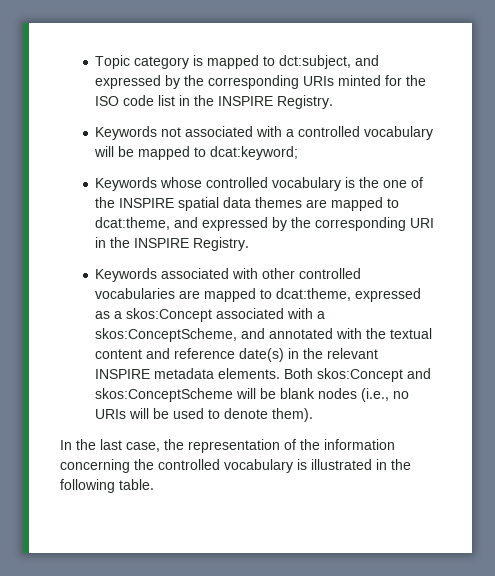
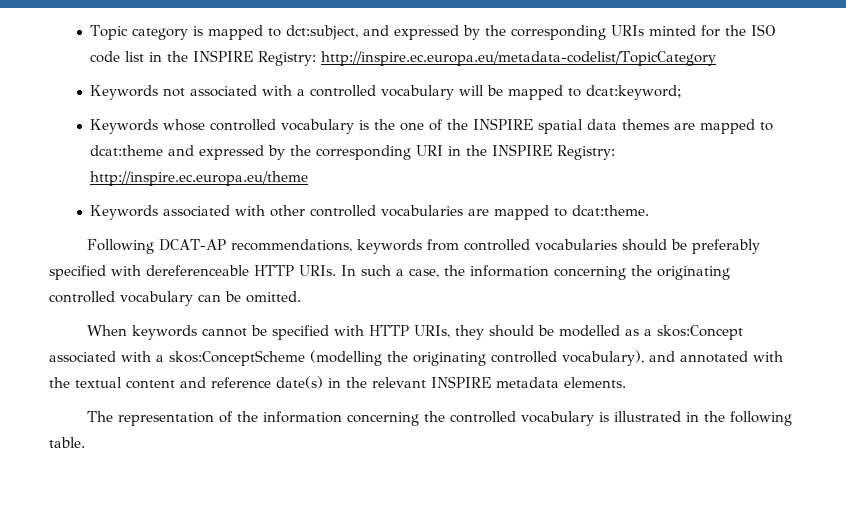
[277,95,334,109] Registry. -> [258,51,717,66] Registry: http://inspire.ec.europa.eu/metadata-codelist/TopicCategory
[95,217,171,230] dcat:theme, -> [90,145,164,156] dcat:theme
[193,237,250,251] Registry. -> [557,145,616,160] [90,171,309,186] Registry: http://inspire.ec.europa.eu/theme
[276,288,422,302] dcat:theme, expressed -> [572,205,650,216] [87,239,761,254] [49,265,730,280] [49,291,301,306] [87,325,621,340] dcat:theme. // Following DCAT-AP recommendations, keywords from controlled vocabularies should be preferably specified with dereferenceable HTTP URIs. In such a case, the information concerning the originating controlled vocabulary can be omitted. // When keywords cannot be specified with HTTP URIs, they should be modelled
[95,328,238,342] skos:ConceptScheme, -> [169,350,644,366] skos:ConceptScheme (modelling the originating controlled vocabulary),
[284,368,432,382] [95,388,410,402] [95,408,314,422] [60,439,184,452] Both skos:Concept and skos:ConceptScheme will be blank nodes (i.e., no URIs will be used to denote them). // In the last case, the -> [87,411,114,422] // The

